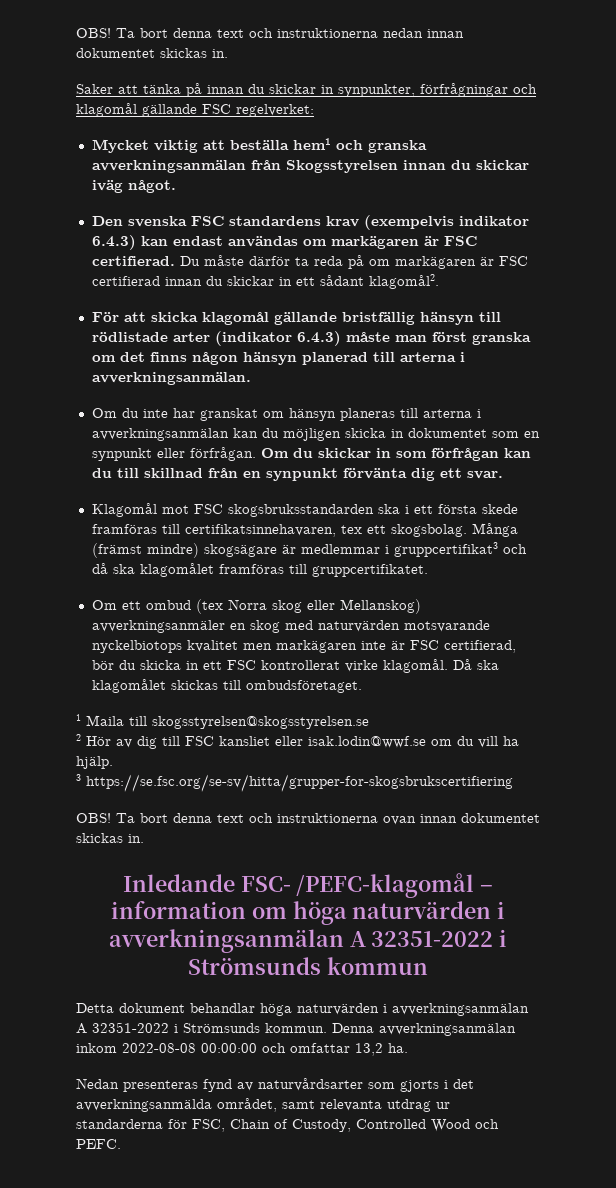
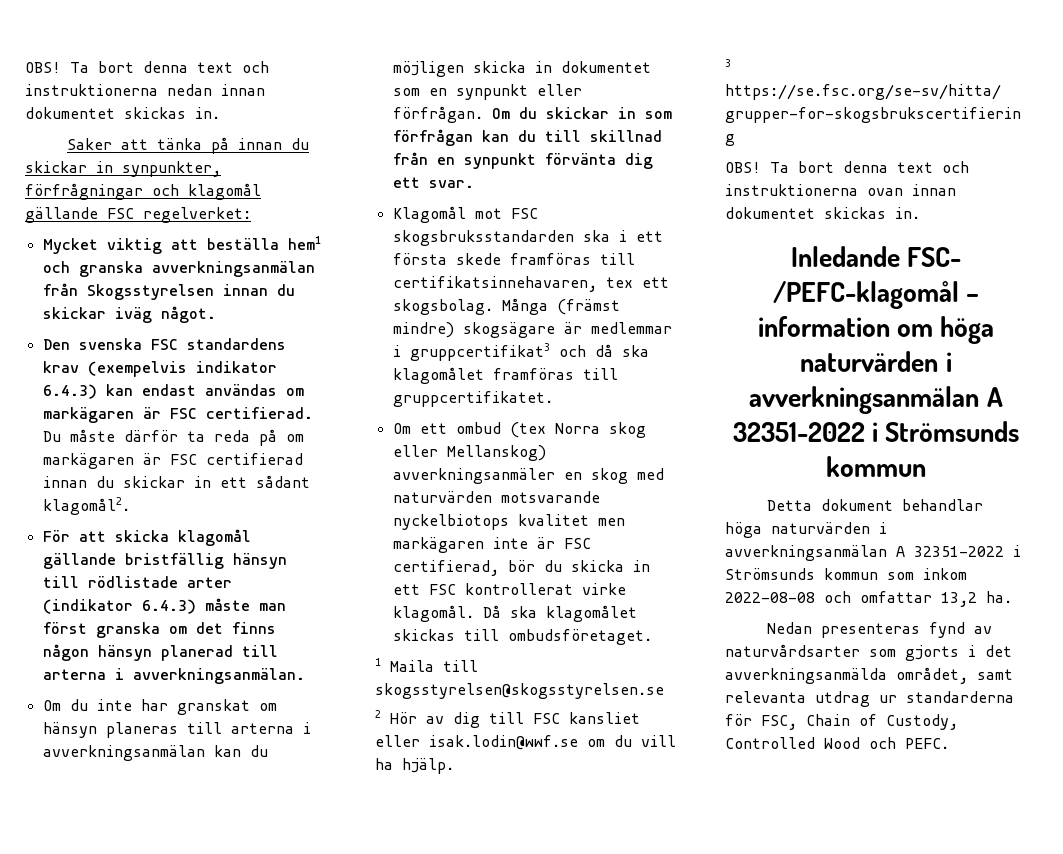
[265,1023,516,1036] kommun. Denna avverkningsanmälan -> [824,568,914,580] kommun som
[201,1043,257,1053] 00:00:00 -> (815, 597) none

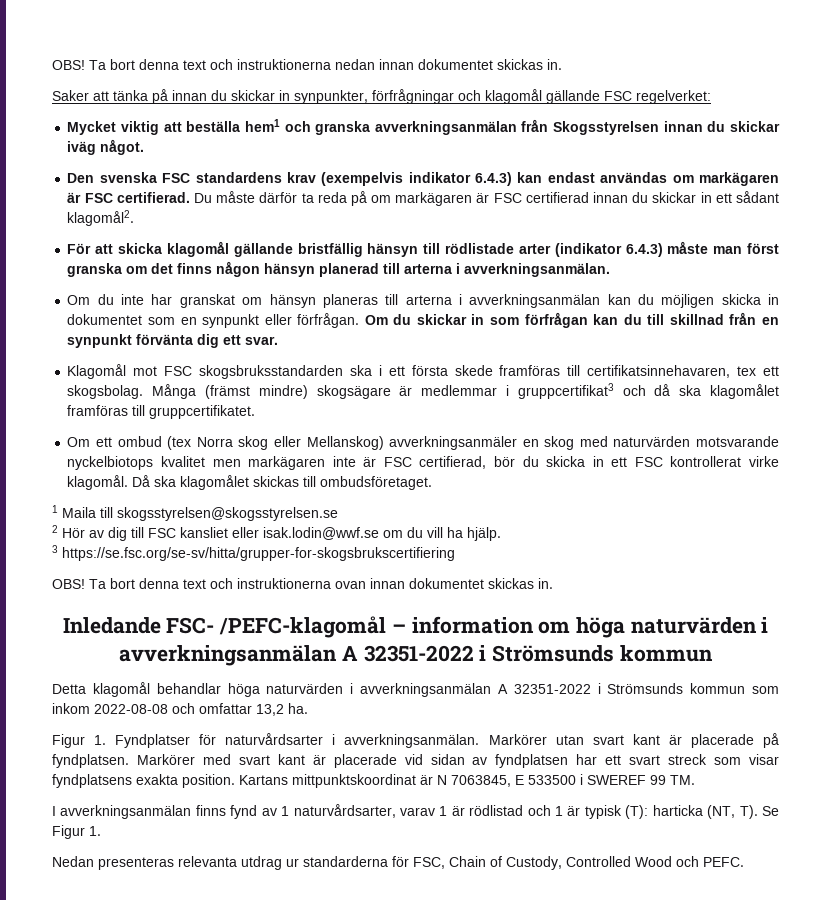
[820,499,893,511] dokument -> [92,682,150,697] klagomål
[766,622,992,638] [725,644,1012,661] [725,667,1013,684] Nedan presenteras fynd av naturvårdsarter som gjorts i det avverkningsanmälda området, samt -> [52,733,780,748] [52,754,779,768] [52,774,695,788] [52,804,780,819] [52,825,101,839] [52,856,174,870] Figur 1. Fyndplatser för naturvårdsarter i avverkningsanmälan. Markörer utan svart kant är placerade på fyndplatsen. Markörer med svart kant är placerade vid sidan av fyndplatsen har ett svart streck som visar fyndplatsens exakta position. Kartans mittpunktskoordinat är N 7063845, E 533500 i SWEREF 99 TM. // I avverkningsanmälan finns fynd av 1 naturvårdsarter, varav 1 är rödlistad och 1 är typisk (T): harticka (NT, T). Se Figur 1. // Nedan presenteras

